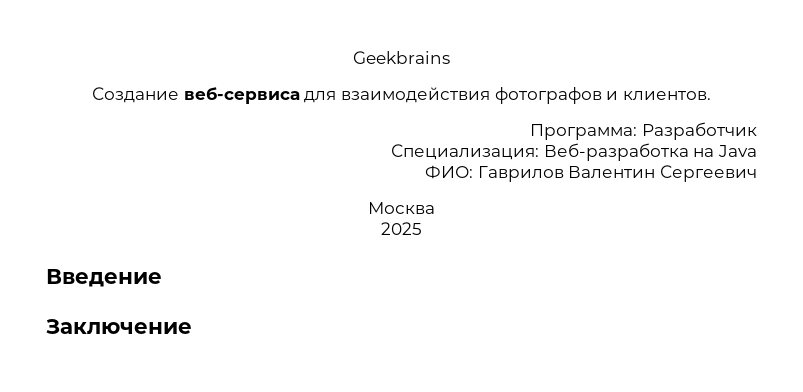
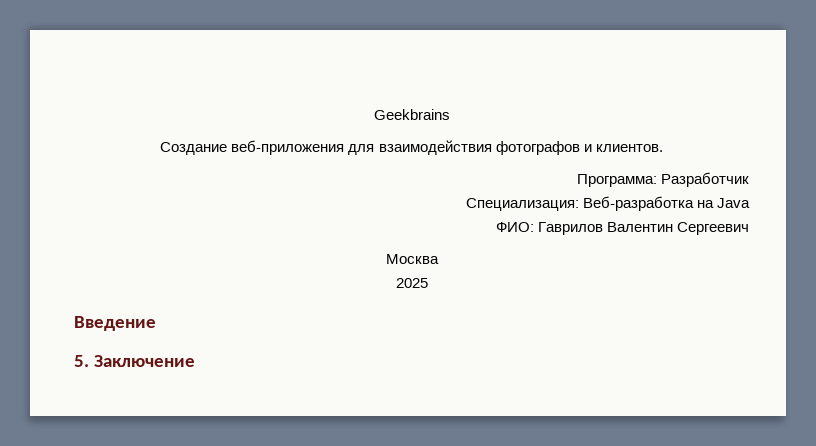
[183,87,300,104] веб-сервиса -> [231,140,345,155] веб-приложения
(162, 278) none -> [74,355,89,367] 5.

